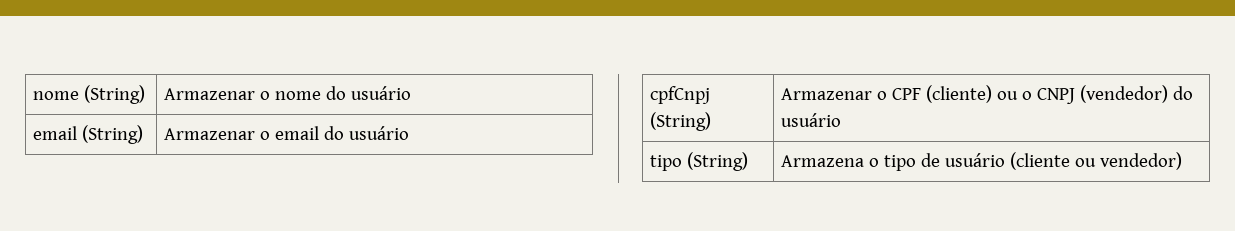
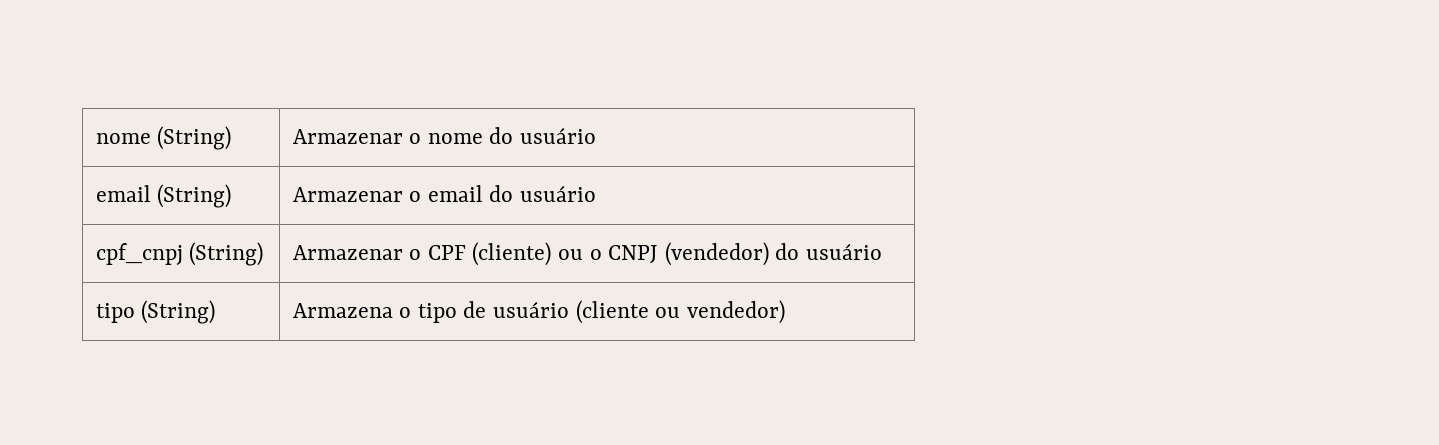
[649,86,710,104] cpfCnpj -> [95,243,183,265] cpf_cnpj

